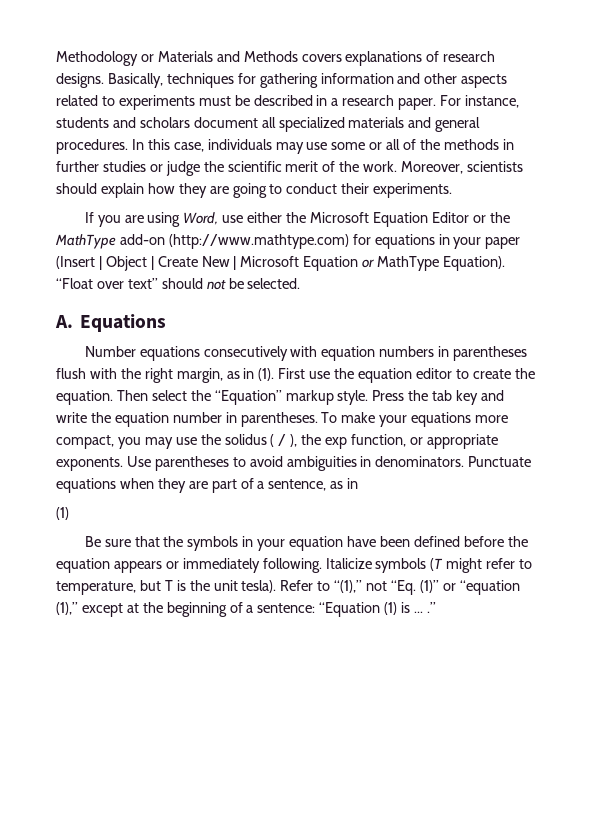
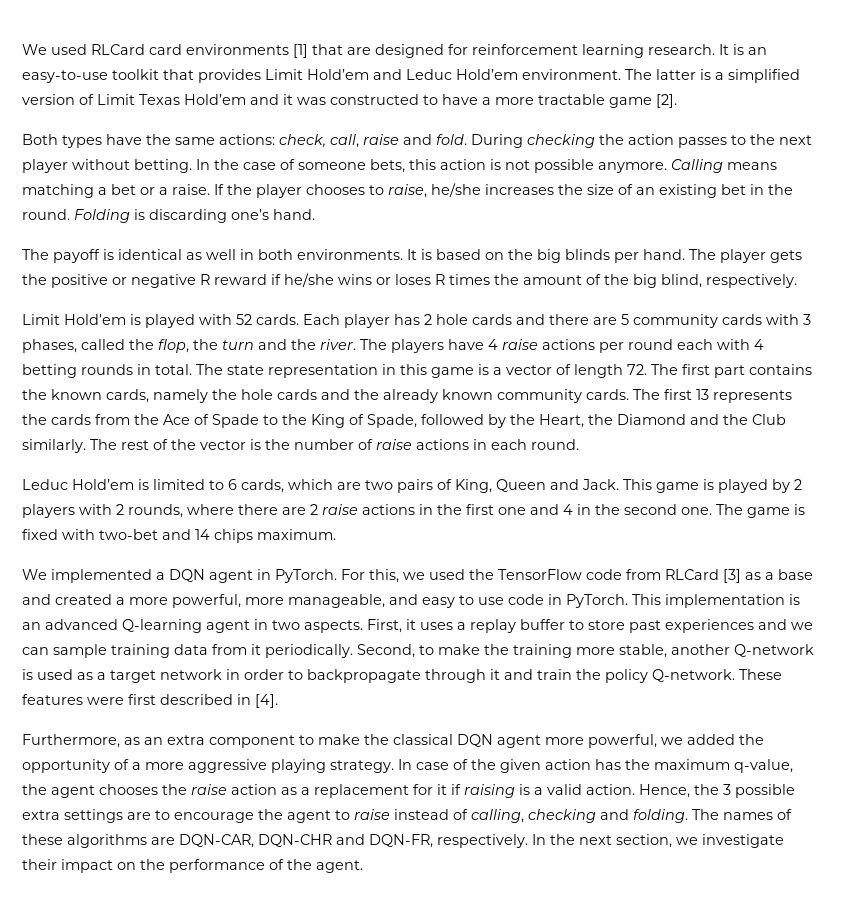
[56,51,496,66] [56,73,508,88] [56,95,520,110] [56,117,481,132] [56,139,514,154] [56,161,524,176] [56,183,453,198] [84,212,510,227] [55,234,521,249] [56,256,506,271] [56,278,301,290] [55,314,167,332] [84,346,528,361] [56,368,535,383] [56,390,505,405] [56,412,509,427] [56,434,498,449] [56,456,532,471] [56,478,359,493] [56,507,69,520] [84,536,528,551] [56,558,533,573] [56,580,520,595] [56,602,436,617] Methodology or Materials and Methods covers explanations of research designs. Basically, techniques for gathering information and other aspects related to experiments must be described in a research paper. For instance, students and scholars document all specialized materials and general procedures. In this case, individuals may use some or all of the methods in further studies or judge the scientific merit of the work. Moreover, scientists should explain how they are going to conduct their experiments. // If you are using Word, use either the Microsoft Equation Editor or the MathType add-on (http://www.mathtype.com) for equations in your paper (Insert | Object | Create New | Microsoft Equation or MathType Equation). “Float over text” should not be selected. // A. Equations // Number equations consecutively with equation numbers in parentheses flush with the right margin, as in (1). First use the equation editor to create the equation. Then select the “Equation” markup style. Press the tab key and write the equation number in parentheses. To make your equations more compact, you may use the solidus ( / ), the exp function, or appropriate exponents. Use parentheses to avoid ambiguities in denominators. Punctuate equations when they are part of a sentence, as in // (1) // Be sure that the symbols in your equation have been defined before the equation appears or immediately following. Italicize symbols (T might refer to temperature, but T is the unit tesla). Refer to “(1),” not “Eq. (1)” or “equation (1),” except at the beginning of a sentence: “Equation (1) is ... .” -> [22,44,767,58] [22,69,800,83] [22,94,677,108] [22,134,812,148] [22,159,777,173] [22,183,793,198] [22,209,315,223] [22,249,802,263] [22,273,797,288] [22,314,811,328] [22,339,764,353] [22,364,812,378] [22,389,792,403] [22,414,786,428] [22,439,579,453] [22,479,802,493] [22,504,805,518] [22,529,336,543] [22,569,813,583] [22,594,800,608] [22,619,813,633] [22,644,814,658] [22,669,782,683] [22,694,278,708] [22,734,764,748] [22,759,793,773] [22,784,795,798] [22,809,792,823] [22,834,784,848] [22,859,363,873] We used RLCard card environments [1] that are designed for reinforcement learning research. It is an easy-to-use toolkit that provides Limit Hold’em and Leduc Hold’em environment. The latter is a simplified version of Limit Texas Hold’em and it was constructed to have a more tractable game [2]. // Both types have the same actions: check, call, raise and fold. During checking the action passes to the next player without betting. In the case of someone bets, this action is not possible anymore. Calling means matching a bet or a raise. If the player chooses to raise, he/she increases the size of an existing bet in the round. Folding is discarding one’s hand. // The payoff is identical as well in both environments. It is based on the big blinds per hand. The player gets the positive or negative R reward if he/she wins or loses R times the amount of the big blind, respectively. // Limit Hold’em is played with 52 cards. Each player has 2 hole cards and there are 5 community cards with 3 phases, called the flop, the turn and the river. The players have 4 raise actions per round each with 4 betting rounds in total. The state representation in this game is a vector of length 72. The first part contains the known cards, namely the hole cards and the already known community cards. The first 13 represents the cards from the Ace of Spade to the King of Spade, followed by the Heart, the Diamond and the Club similarly. The rest of the vector is the number of raise actions in each round. // Leduc Hold’em is limited to 6 cards, which are two pairs of King, Queen and Jack. This game is played by 2 players with 2 rounds, where there are 2 raise actions in the first one and 4 in the second one. The game is fixed with two-bet and 14 chips maximum. // We implemented a DQN agent in PyTorch. For this, we used the TensorFlow code from RLCard [3] as a base and created a more powerful, more manageable, and easy to use code in PyTorch. This implementation is an advanced Q-learning agent in two aspects. First, it uses a replay buffer to store past experiences and we can sample training data from it periodically. Second, to make the training more stable, another Q-network is used as a target network in order to backpropagate through it and train the policy Q-network. These features were first described in [4]. // Furthermore, as an extra component to make the classical DQN agent more powerful, we added the opportunity of a more aggressive playing strategy. In case of the given action has the maximum q-value, the agent chooses the raise action as a replacement for it if raising is a valid action. Hence, the 3 possible extra settings are to encourage the agent to raise instead of calling, checking and folding. The names of these algorithms are DQN-CAR, DQN-CHR and DQN-FR, respectively. In the next section, we investigate their impact on the performance of the agent.

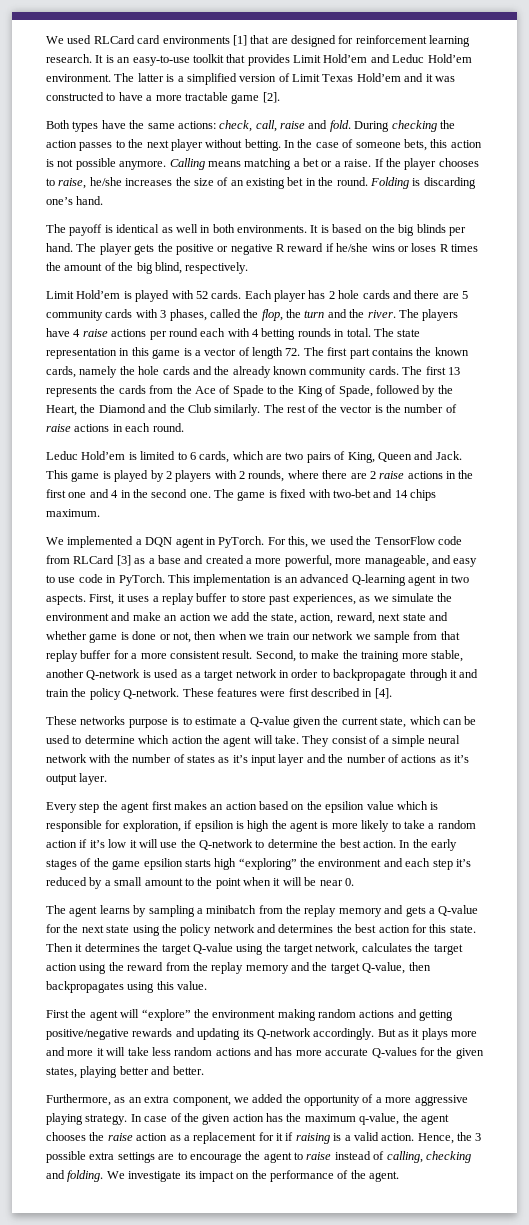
[665,619,813,633] [22,644,353,658] experiences and we can sample training data from it periodically. -> [292,593,453,605] [46,612,448,624] [46,631,460,643] [46,650,253,662] experiences, as we simulate the environment and make an action we add the state, action, reward, next state and whether game is done or not, then when we train our network we sample from that replay buffer for a more consistent result.
[22,734,657,748] Furthermore, as an extra component to make the classical DQN agent more powerful, -> [46,716,477,728] [46,735,461,747] [46,754,469,766] [46,773,108,785] [46,801,439,813] [46,820,476,832] [46,839,457,851] [46,858,471,870] [46,877,354,889] [46,905,479,917] [46,924,476,936] [46,943,463,955] [46,962,431,974] [46,981,208,993] [46,1009,454,1021] [46,1028,478,1040] [46,1047,484,1059] [46,1066,204,1078] [46,1094,231,1106] These networks purpose is to estimate a Q-value given the current state, which can be used to determine which action the agent will take. They consist of a simple neural network with the number of states as it’s input layer and the number of actions as it’s output layer. // Every step the agent first makes an action based on the epsilion value which is responsible for exploration, if epsilion is high the agent is more likely to take a random action if it’s low it will use the Q-network to determine the best action. In the early stages of the game epsilion starts high “exploring” the environment and each step it’s reduced by a small amount to the point when it will be near 0. // The agent learns by sampling a minibatch from the replay memory and gets a Q-value for the next state using the policy network and determines the best action for this state. Then it determines the target Q-value using the target network, calculates the target action using the reward from the replay memory and the target Q-value, then backpropagates using this value. // First the agent will “explore” the environment making random actions and getting positive/negative rewards and updating its Q-network accordingly. But as it plays more and more it will take less random actions and has more accurate Q-values for the given states, playing better and better. // Furthermore, as an extra component,
[692,809,792,820] [22,834,784,848] [22,859,57,870] The names of these algorithms are DQN-CAR, DQN-CHR and DQN-FR, respectively. In the next section, we investigate their -> [106,1171,196,1182] We investigate its

